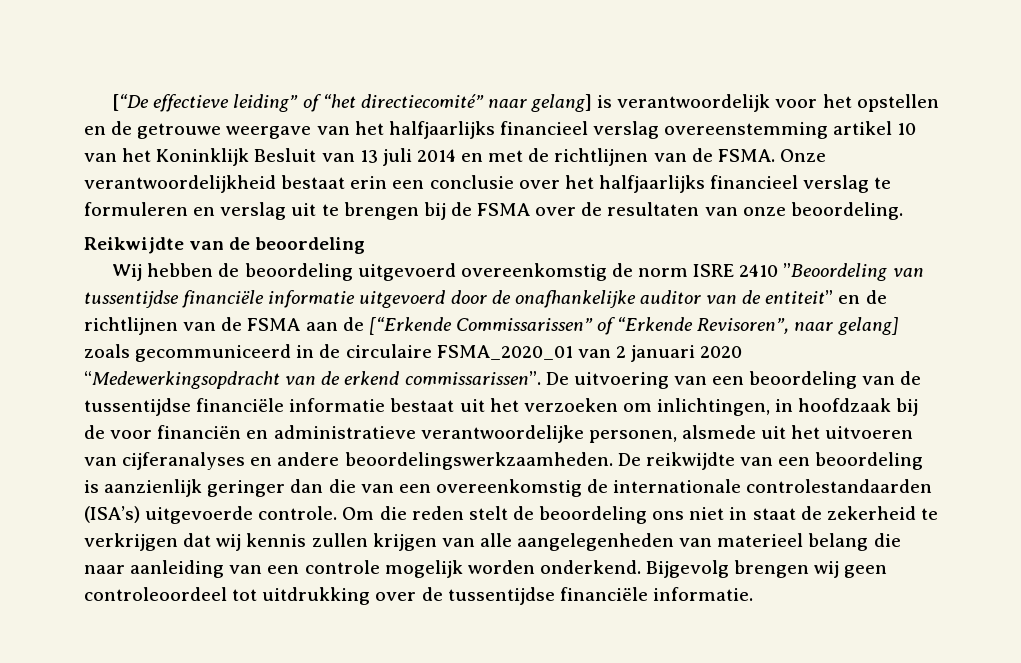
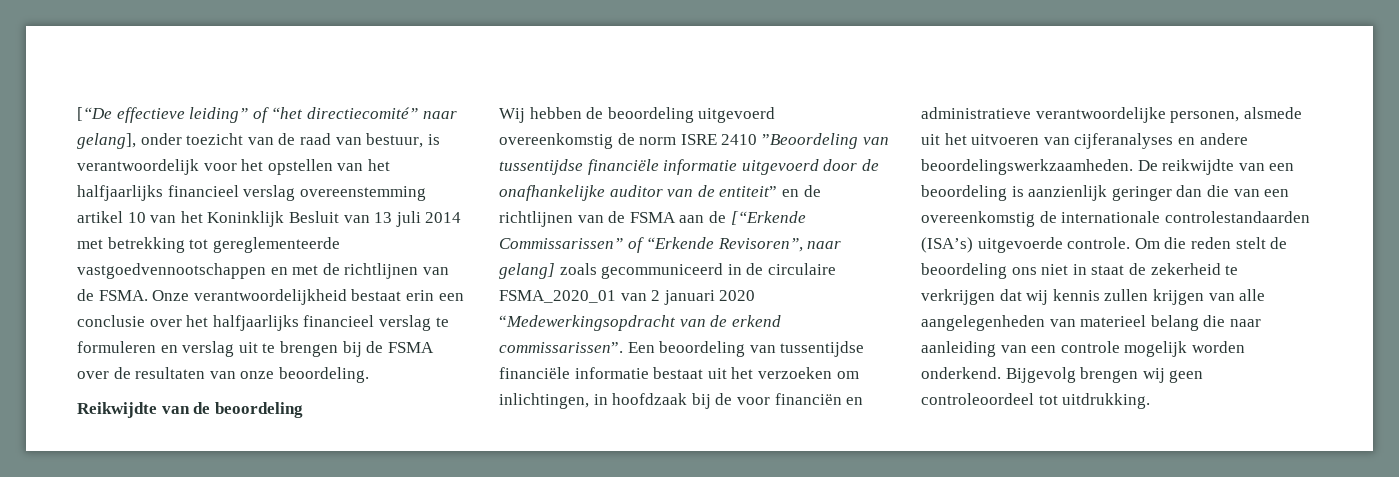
[531,94,593,112] gelang] -> [77,133,424,149] gelang], onder toezicht van de raad van bestuur,
[84,121,312,139] en de getrouwe weergave -> (333, 167) none
(456, 155) none -> [77,237,340,253] [77,263,266,279] met betrekking tot gereglementeerde vastgoedvennootschappen
[545,372,745,389] De uitvoering van een -> [627,342,655,353] Een
[900,371,922,385] de -> (776, 349) none
[262,587,753,605] uitdrukking over de tussentijdse financiële informatie. -> [1062,393,1151,409] uitdrukking.

